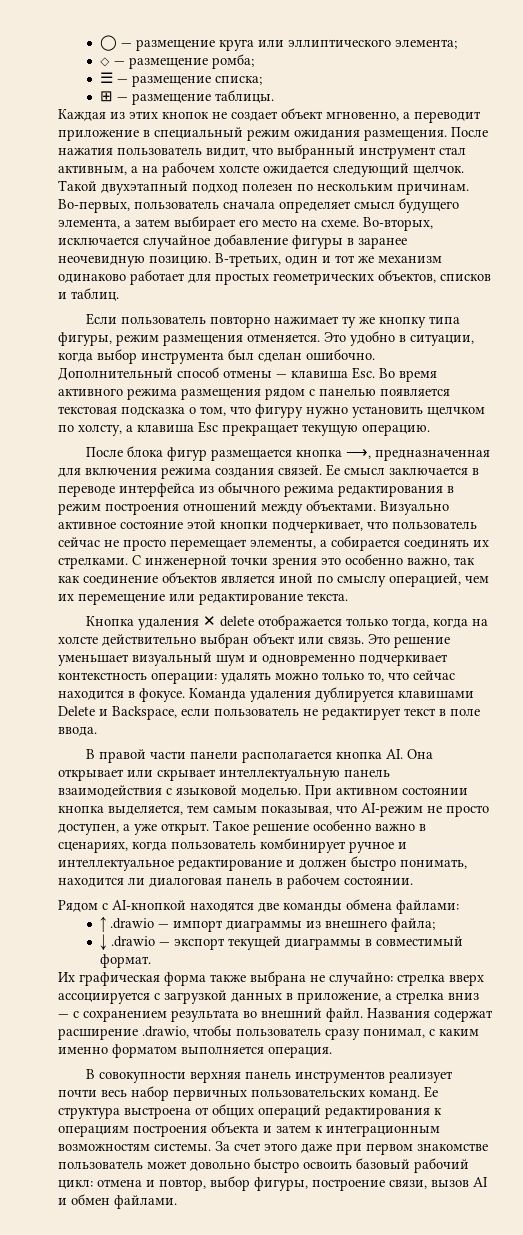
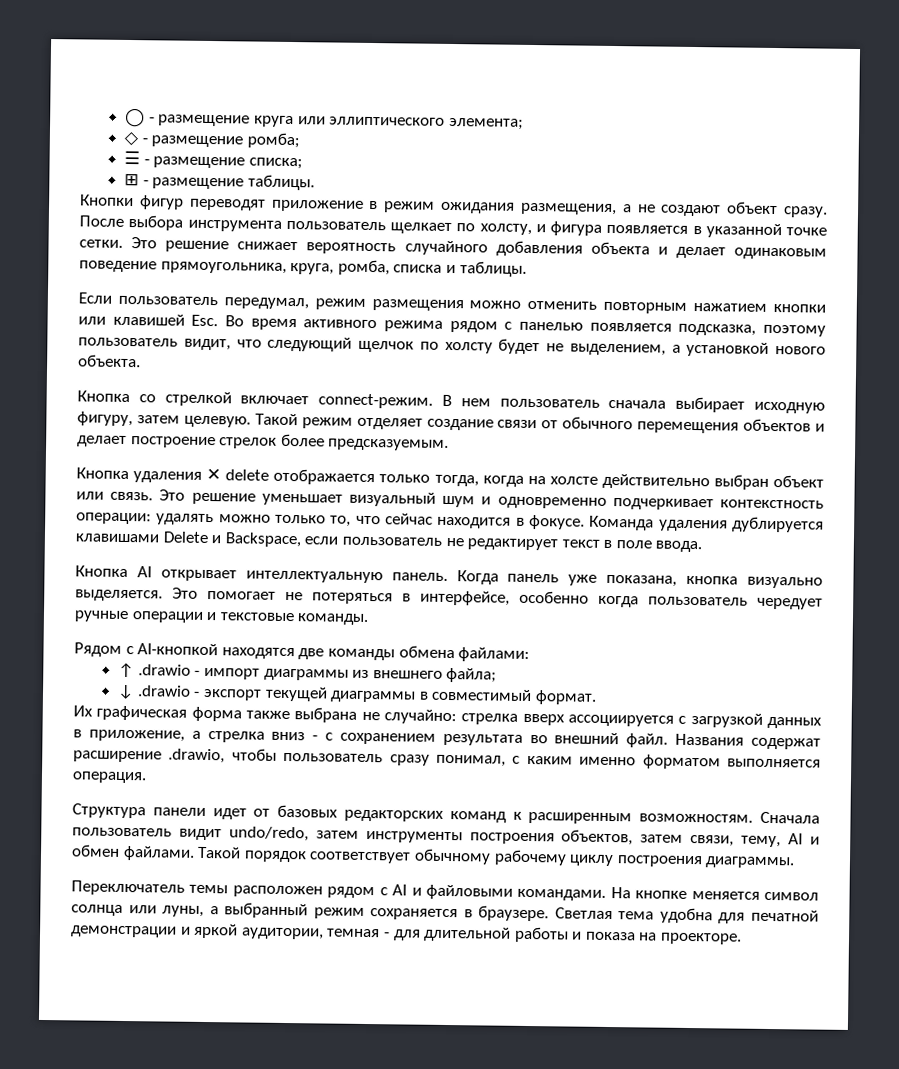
[121,43,133,47] — -> [148,117,155,123] -
[114,61,126,65] — -> [141,138,148,144] -
[117,79,129,83] — -> [143,159,150,165] -
[117,97,129,101] — -> [142,180,149,186] -
[58,108,481,123] Каждая из этих кнопок не создает объект мгновенно, а переводит -> [80,194,266,211] Кнопки фигур переводят
[154,127,243,139] специальный -> (379, 205) none
[364,127,488,141] [58,144,466,159] [58,162,464,177] [58,180,469,195] [58,198,459,213] [58,216,433,231] [58,234,407,249] [58,253,442,267] [58,270,491,285] [58,288,119,301] [85,313,460,328] [58,331,474,346] [58,349,375,364] [58,367,348,381] размещения. После нажатия пользователь видит, что выбранный инструмент стал активным, а на рабочем холсте ожидается следующий щелчок. Такой двухэтапный подход полезен по нескольким причинам. Во-первых, пользователь сначала определяет смысл будущего элемента, а затем выбирает его место на схеме. Во-вторых, исключается случайное добавление фигуры в заранее неочевидную позицию. В-третьих, один и тот же механизм одинаково работает для простых геометрических объектов, списков и таблиц. // Если пользователь повторно нажимает ту же кнопку типа фигуры, режим размещения отменяется. Это удобно в ситуации, когда выбор инструмента был сделан ошибочно. Дополнительный способ отмены — клавиша -> [519,201,829,218] [79,215,827,239] [79,237,828,260] [79,259,527,277] [78,292,826,314] [78,313,185,326] размещения, а не создают объект сразу. После выбора инструмента пользователь щелкает по холсту, и фигура появляется в указанной точке сетки. Это решение снижает вероятность случайного добавления объекта и делает одинаковым поведение прямоугольника, круга, ромба, списка и таблицы. // Если пользователь передумал, режим размещения можно отменить повторным нажатием кнопки или клавишей
[181,388,261,400] размещения -> (443, 326) none
[58,404,485,418] [58,421,430,436] [85,446,490,461] [58,464,479,479] [58,482,454,497] [58,500,449,515] [58,519,477,533] [58,536,489,551] [58,554,475,569] [58,572,489,587] [58,593,348,605] текстовая подсказка о том, что фигуру нужно установить щелчком по холсту, а клавиша Esc прекращает текущую операцию. // После блока фигур размещается кнопка ⟶, предназначенная для включения режима создания связей. Ее смысл заключается в переводе интерфейса из обычного режима редактирования в режим построения отношений между объектами. Визуально активное состояние этой кнопки подчеркивает, что пользователь сейчас не просто перемещает элементы, а собирается соединять их стрелками. С инженерной точки зрения это особенно важно, так как соединение объектов является иной по смыслу операцией, чем их перемещение или редактирование текста. -> [678,323,826,337] [78,336,826,357] [78,354,141,368] [77,390,825,414] [77,411,825,434] [77,433,450,451] подсказка, поэтому пользователь видит, что следующий щелчок по холсту будет не выделением, а установкой нового объекта. // Кнопка со стрелкой включает connect-режим. В нем пользователь сначала выбирает исходную фигуру, затем целевую. Такой режим отделяет создание связи от обычного перемещения объектов и делает построение стрелок более предсказуемым.
[85,749,433,763] [58,769,390,781] [58,785,468,799] [58,803,489,817] [58,820,426,835] [58,838,407,853] [58,856,467,871] [58,874,413,889] В правой части панели располагается кнопка AI. Она открывает или скрывает интеллектуальную панель взаимодействия с языковой моделью. При активном состоянии кнопка выделяется, тем самым показывая, что AI-режим не просто доступен, а уже открыт. Такое решение особенно важно в сценариях, когда пользователь комбинирует ручное и интеллектуальное редактирование и должен быстро понимать, находится ли диалоговая панель в рабочем состоянии. -> [75,565,823,589] [75,587,823,610] [74,610,370,626] Кнопка AI открывает интеллектуальную панель. Когда панель уже показана, кнопка визуально выделяется. Это помогает не потеряться в интерфейсе, особенно когда пользователь чередует ручные операции и текстовые команды.
[158,924,170,928] — -> [194,670,201,676] -
[159,942,171,946] — -> [193,691,201,697] -
[58,1014,69,1018] — -> [312,735,319,741] -
[85,1069,453,1083] [58,1086,438,1101] [58,1104,442,1119] [58,1122,440,1137] [58,1141,488,1155] [58,1158,469,1173] [58,1176,488,1191] [58,1194,177,1209] В совокупности верхняя панель инструментов реализует почти весь набор первичных пользовательских команд. Ее структура выстроена от общих операций редактирования к операциям построения объекта и затем к интеграционным возможностям системы. За счет этого даже при первом знакомстве пользователь может довольно быстро освоить базовый рабочий цикл: отмена и повтор, выбор фигуры, построение связи, вызов AI и обмен файлами. -> [72,803,820,825] [72,826,820,848] [71,844,796,869] [71,880,819,901] [71,902,819,924] [70,923,743,945] Структура панели идет от базовых редакторских команд к расширенным возможностям. Сначала пользователь видит undo/redo, затем инструменты построения объектов, затем связи, тему, AI и обмен файлами. Такой порядок соответствует обычному рабочему циклу построения диаграммы. // Переключатель темы расположен рядом с AI и файловыми командами. На кнопке меняется символ солнца или луны, а выбранный режим сохраняется в браузере. Светлая тема удобна для печатной демонстрации и яркой аудитории, темная - для длительной работы и показа на проекторе.

